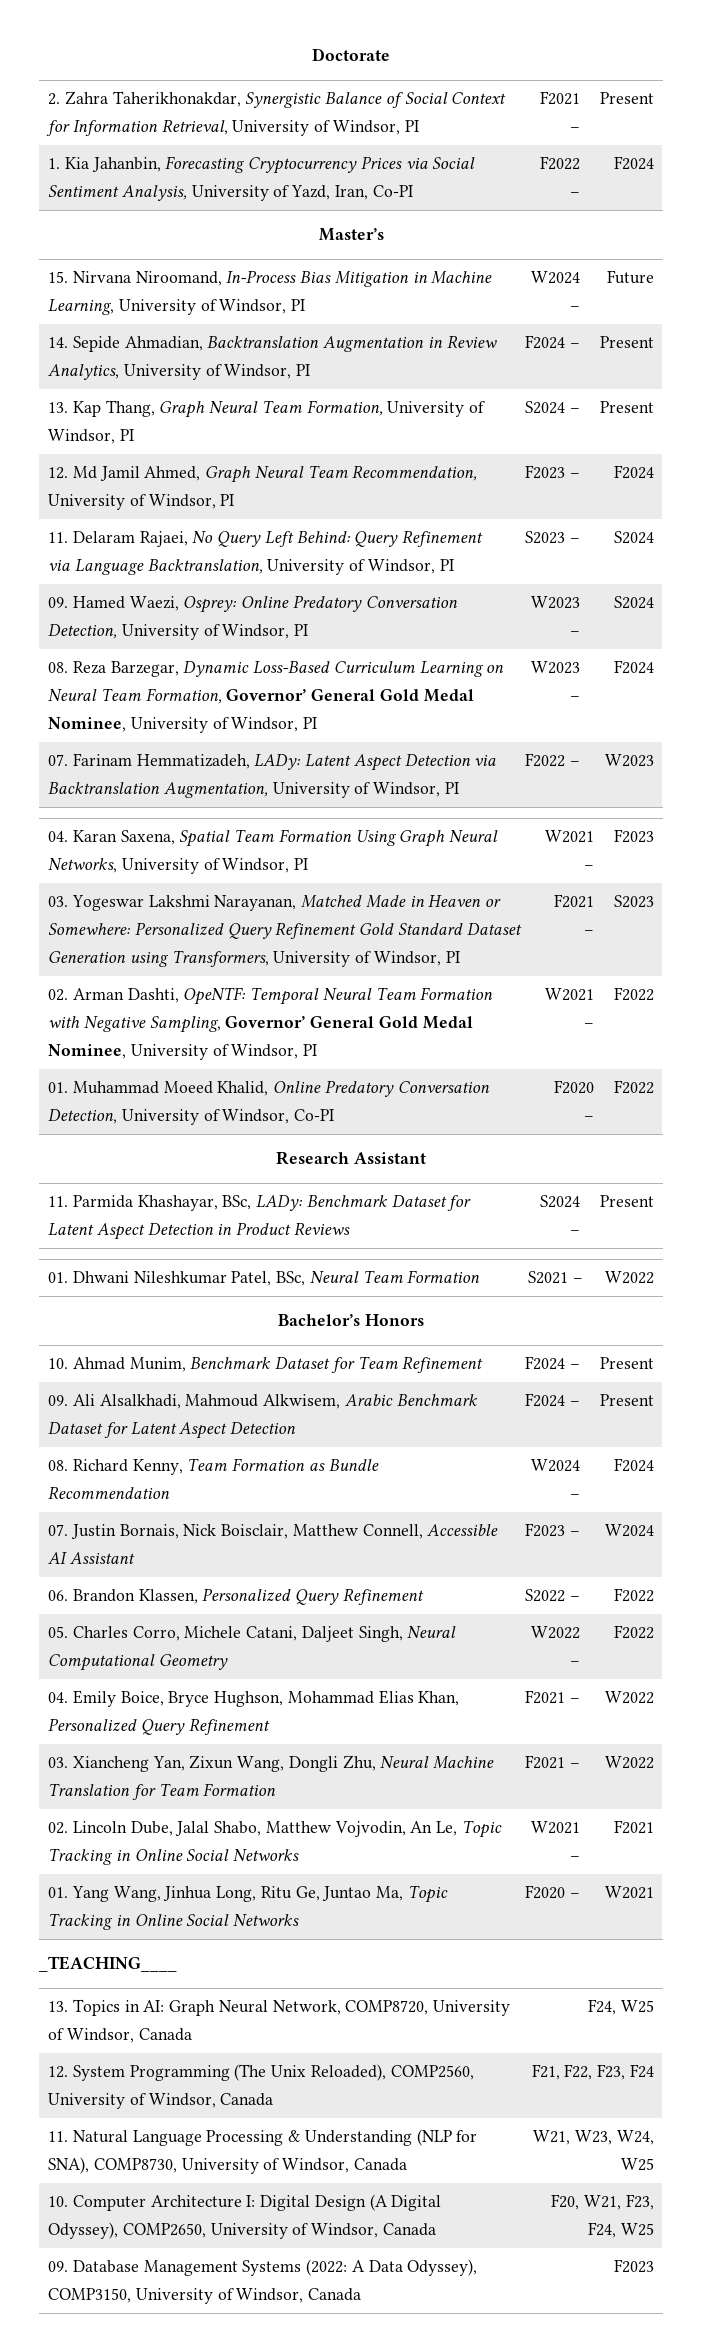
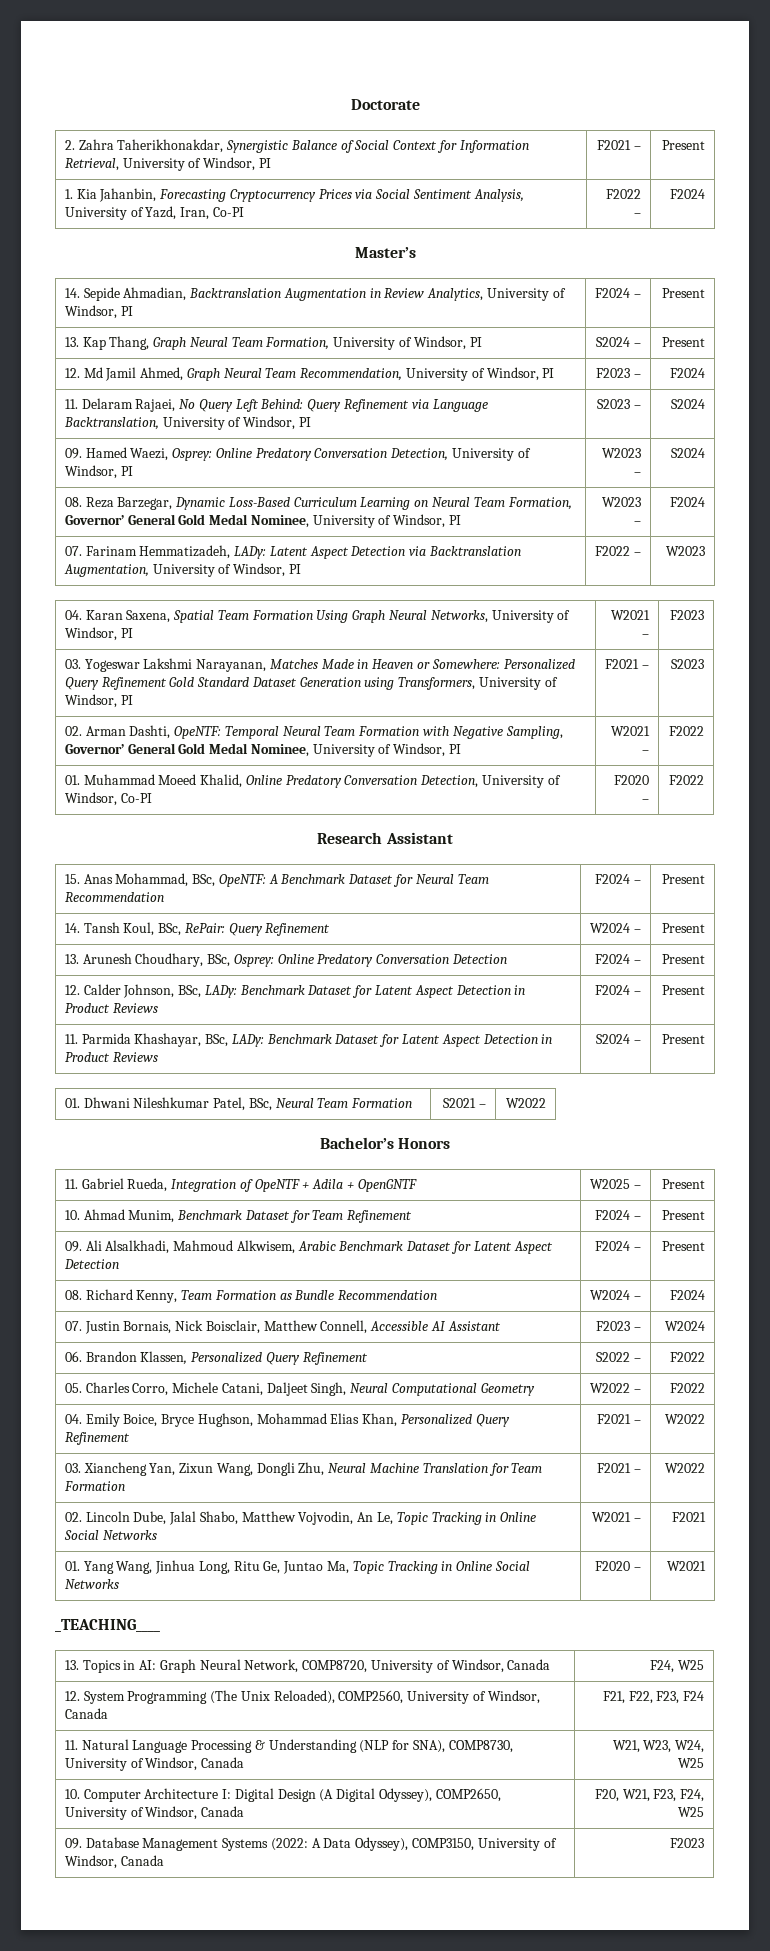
[48,270,493,287] [48,299,306,315] [530,271,580,284] [569,306,580,311] [606,270,654,284] // 15. Nirvana Niroomand, In-Process Bias Mitigation in Machine Learning, University of Windsor, PI | W2024 – | Future -> (416, 252) none
[301,895,363,908] Matched -> [269,659,318,669] Matches
(426, 1158) none -> [64,873,489,887] [64,892,164,902] [595,874,642,884] [662,874,706,884] [64,922,331,936] [590,923,642,933] [662,923,706,933] [64,953,507,967] [595,954,642,964] [662,954,706,964] [64,984,526,998] [64,1003,158,1013] [595,985,642,995] [662,985,706,995] // 15. Anas Mohammad, BSc, OpeNTF: A Benchmark Dataset for Neural Team Recommendation | F2024 – | Present // 14. Tansh Koul, BSc, RePair: Query Refinement | W2024 – | Present // 13. Arunesh Choudhary, BSc, Osprey: Online Predatory Conversation Detection | F2024 – | Present // 12. Calder Johnson, BSc, LADy: Benchmark Dataset for Latent Aspect Detection in Product Reviews | F2024 – | Present
(424, 1320) none -> [64,1178,417,1192] [590,1179,642,1189] [662,1179,706,1189] // 11. Gabriel Rueda, Integration of OpeNTF + Adila + OpenGNTF | W2025 – | Present

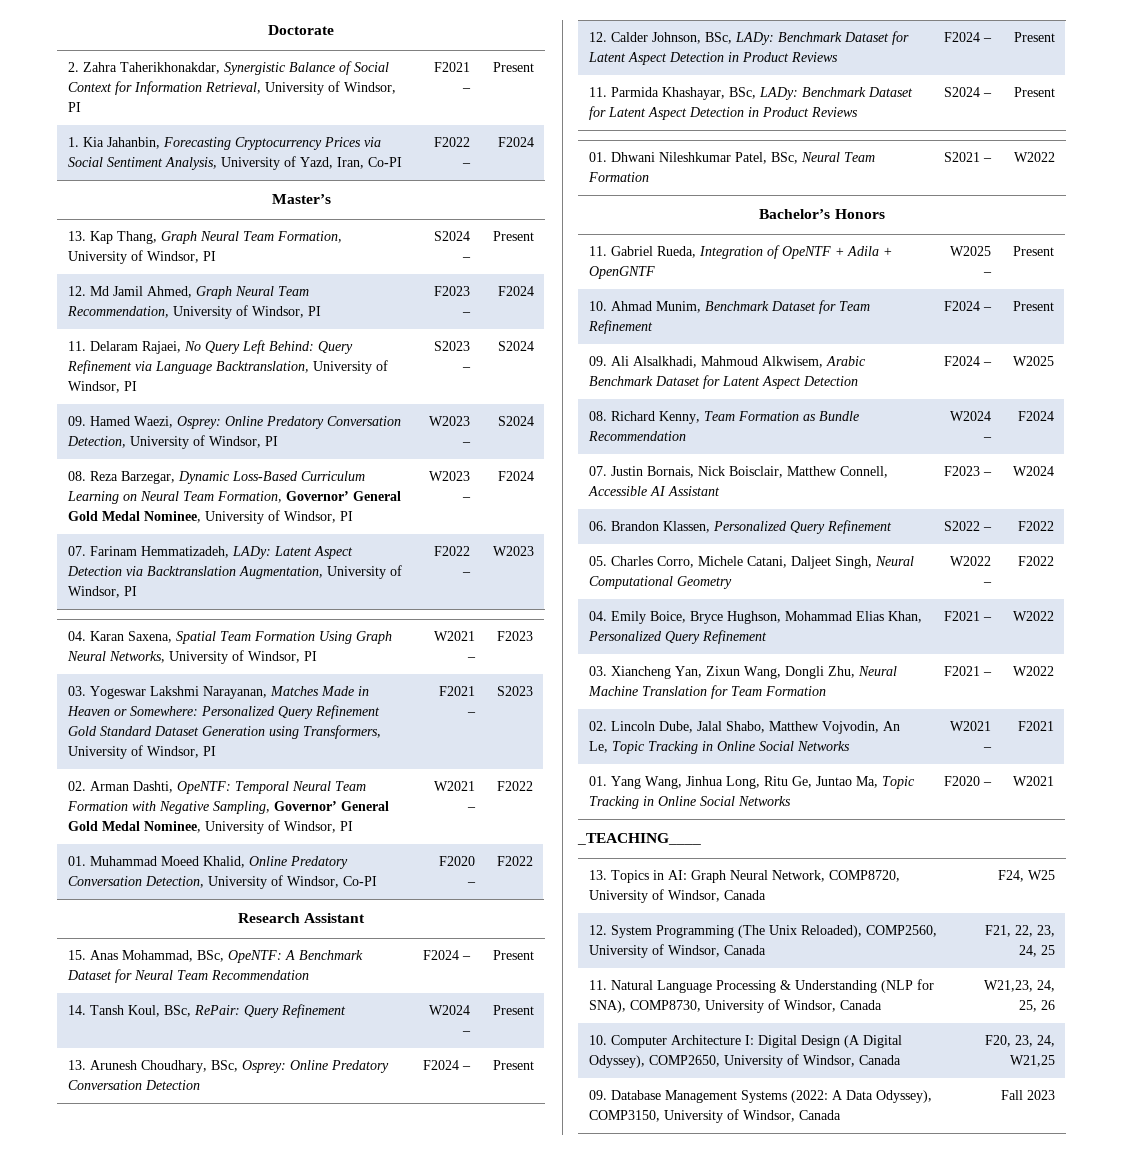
[64,287,566,301] [64,305,133,319] [595,288,642,298] [662,288,706,298] // 14. Sepide Ahmadian, Backtranslation Augmentation in Review Analytics, University of Windsor, PI | F2024 – | Present -> (331, 199) none
[662,1241,706,1251] Present -> [1013,356,1055,366] W2025
[628,1691,705,1704] F22, F23, F24 -> [1015,925,1056,937] [1019,945,1056,957] 22, 23, 24, 25
[612,1740,705,1753] [678,1758,705,1768] W21, W23, W24, W25 -> [984,980,1056,992] [1019,1000,1056,1012] W21,23, 24, 25, 26
[622,1789,705,1802] [678,1807,705,1817] W21, F23, F24, W25 -> [1015,1035,1056,1047] [1010,1055,1056,1067] 23, 24, W21,25
[670,1838,705,1848] F2023 -> [1001,1090,1056,1100] Fall 2023

